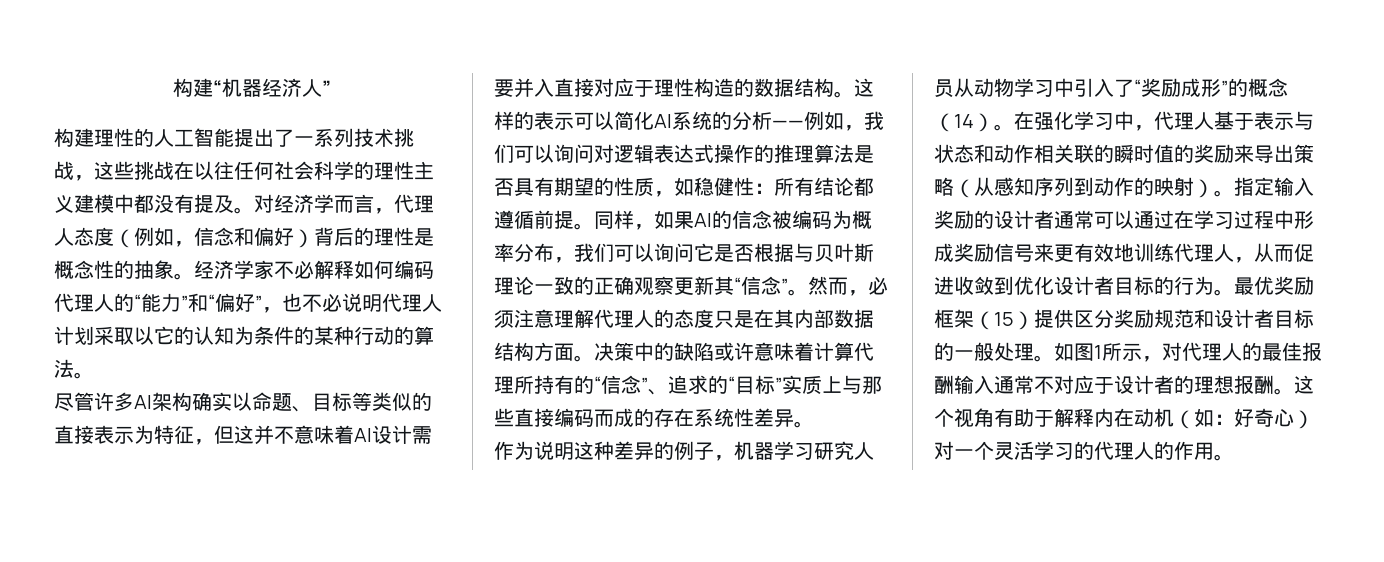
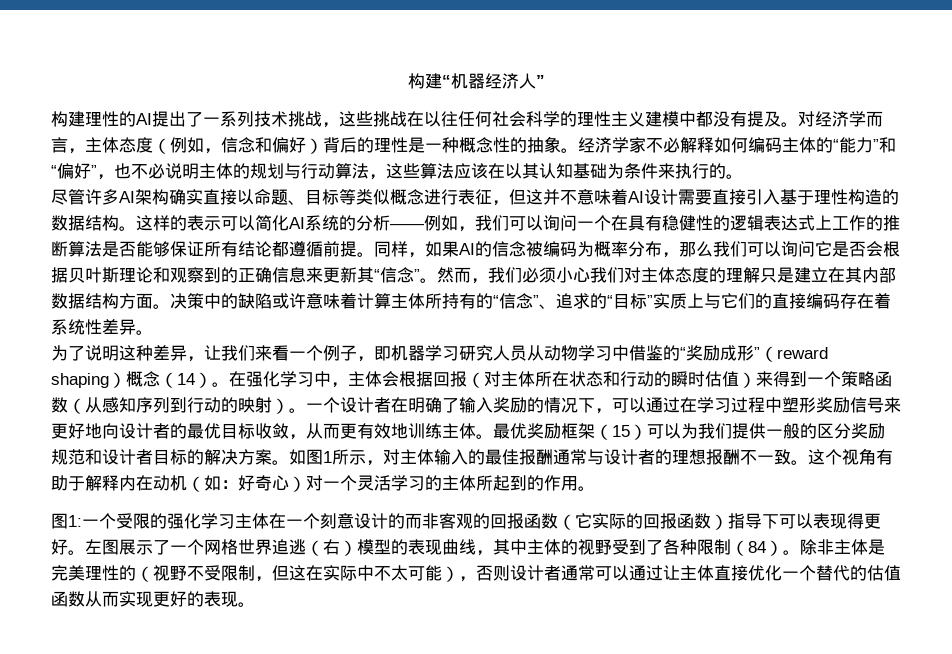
[154,128,234,147] 人工智能 -> [136,113,152,125] AI
[394,194,434,213] [54,228,74,246] 代理人 -> [85,137,119,153] 主体
(434, 237) none -> [425,137,459,153] 一种
[54,293,114,312] 代理人 -> [782,137,816,153] 主体
[382,293,442,312] [54,326,434,345] [54,359,74,378] 代理人计划采取以它的认知为条件的某种行动的算法 -> [199,163,726,180] 主体的规划与行动算法，这些算法应该在以其认知基础为条件来执行的
(232, 401) none -> [203,189,237,205] 直接
[412,392,432,411] [54,425,174,444] 的直接表示为特 -> [390,189,475,205] 概念进行表
[514,78,634,98] 并入直接对应 -> [712,189,797,205] 直接引入基
[594,144,874,164] [494,177,774,197] 对逻辑表达式操作的推理算法是否具有期望的性质，如稳健性： -> [577,215,900,231] [51,241,204,257] 一个在具有稳健性的逻辑表达式上工作的推断算法是否能够保证
(574, 260) none -> [679,241,713,257] 那么
[754,243,814,262] 根据与 -> [866,241,900,257] [51,267,68,283] 会根据
[534,276,674,295] 一致的正确观察 -> [153,267,323,283] 和观察到的正确信息来
[868,277,888,295] [494,309,754,328] 必须注意理解代理人的态度只是 -> [488,267,828,283] 我们必须小心我们对主体态度的理解只是建立
[854,342,874,361] [494,376,514,394] 代理 -> [391,293,425,309] 主体
[862,376,882,394] [494,408,514,427] 那些 -> [721,293,772,309] 它们的
[594,408,694,427] 而成的存在 -> [840,293,891,309] 存在着
[494,441,534,460] 作为 -> [51,345,85,361] 为了
[654,441,734,461] 的例子， -> [187,345,391,362] ，让我们来看一个例子，即
[1074,78,1134,97] 引入了 -> [629,345,680,361] 借鉴的
[1228,78,1248,97] 的 -> [760,346,828,362] [51,372,126,388] （reward shaping）
[1154,111,1314,130] [934,144,1314,163] [934,177,954,196] 代理人基于表示与状态和动作相关联的瞬时值的奖励来导出策略 -> [348,371,892,388] [51,397,68,413] 主体会根据回报（对主体所在状态和行动的瞬时估值）来得到一个策略函数
[1094,177,1134,196] 动作 -> [187,397,221,413] 行动
[1234,177,1314,196] [934,210,1094,229] 指定输入奖励的设计者通常 -> [306,397,612,414] 一个设计者在明确了输入奖励的情况下，
[1294,210,1314,229] [934,243,954,262] 形成 -> [782,397,816,413] 塑形
[1074,243,1314,263] [934,276,1214,295] 有效地训练代理人，从而促进收敛到优化设计者目标的行为 -> [68,423,476,440] 好地向设计者的最优目标收敛，从而更有效地训练主体
[1034,309,1074,328] 提供 -> [647,423,817,439] 可以为我们提供一般的
[954,342,1034,361] 一般处理 -> [204,449,272,465] 解决方案
[1182,342,1242,361] 代理人 -> [400,449,468,465] 主体输入
[954,375,1114,394] 输入通常不对应于 -> [553,449,604,465] 通常与
(1274, 384) none -> [740,449,791,465] 不一致
[1094,441,1154,460] 代理人 -> [442,475,527,491] 主体所起到
(1234, 457) none -> [51,513,881,530] [51,539,885,556] [51,565,901,582] [51,591,255,607] // 图1:一个受限的强化学习主体在一个刻意设计的而非客观的回报函数（它实际的回报函数）指导下可以表现得更好。左图展示了一个网格世界追逃（右）模型的表现曲线，其中主体的视野受到了各种限制（84）。除非主体是完美理性的（视野不受限制，但这在实际中不太可能），否则设计者通常可以通过让主体直接优化一个替代的估值函数从而实现更好的表现。

